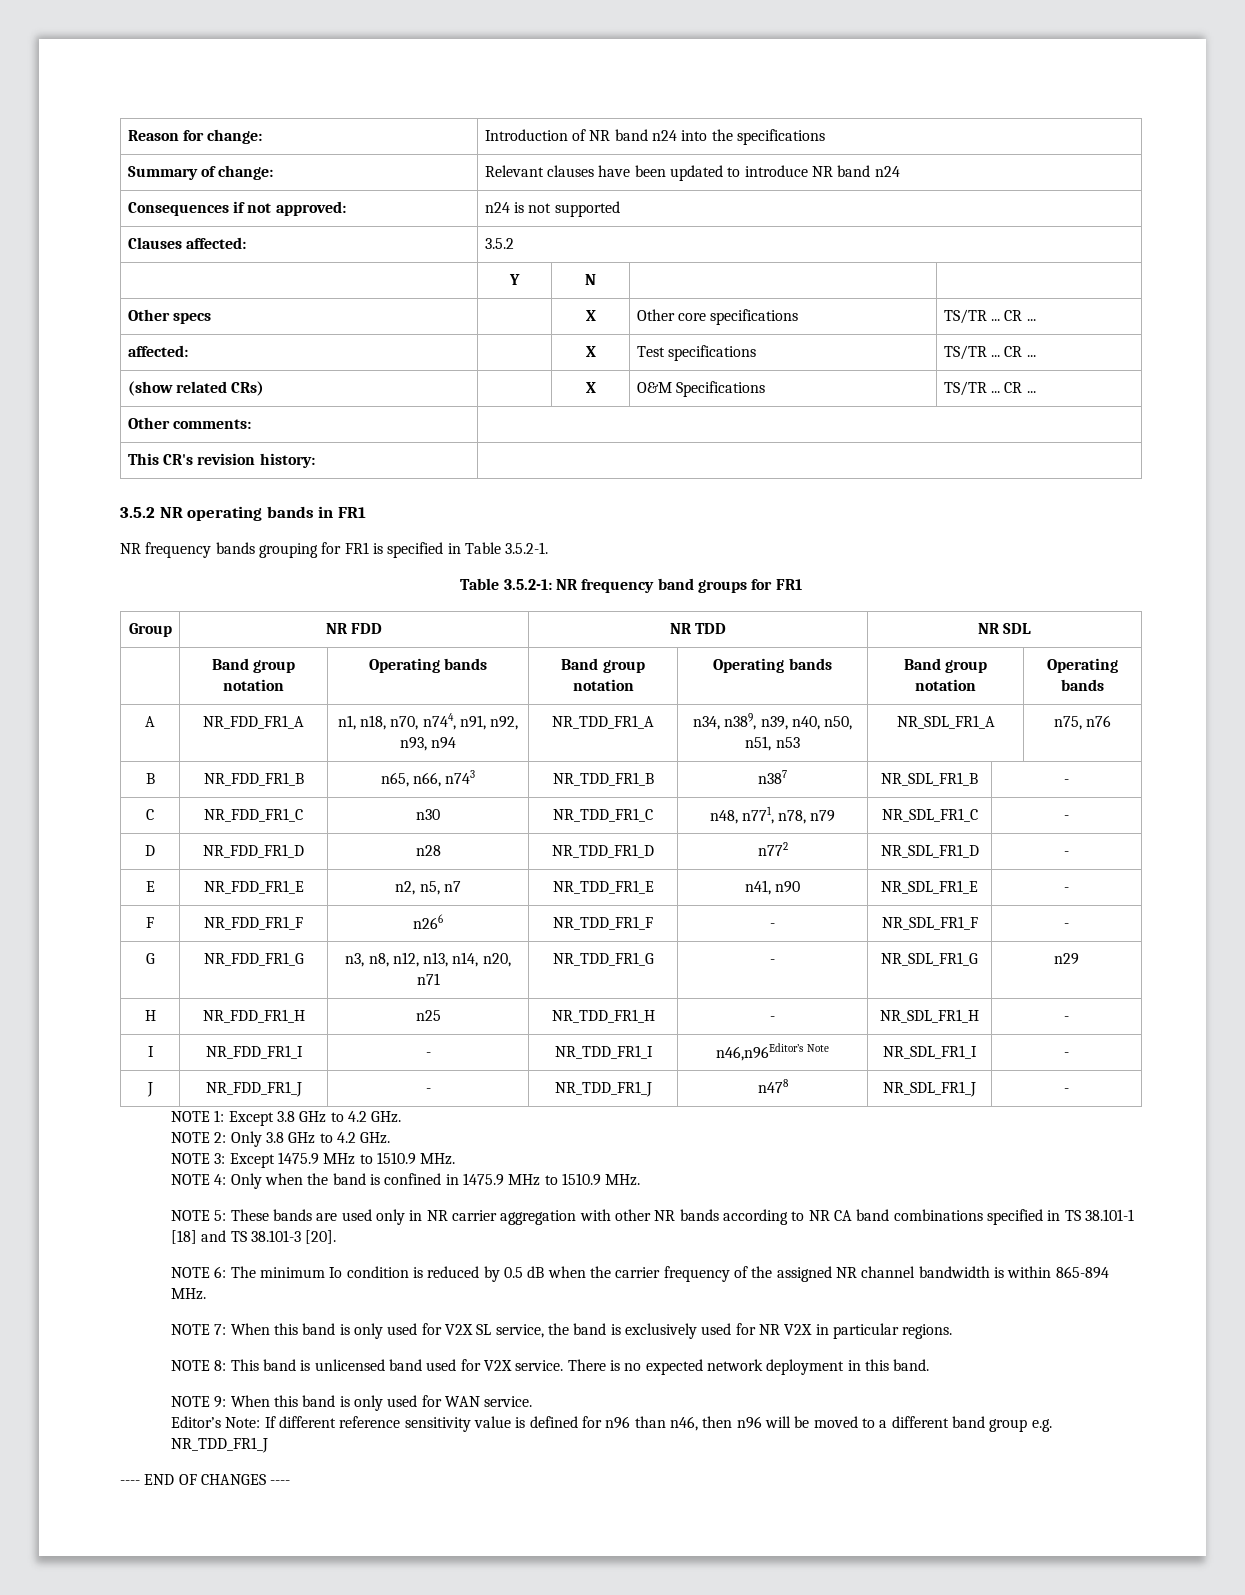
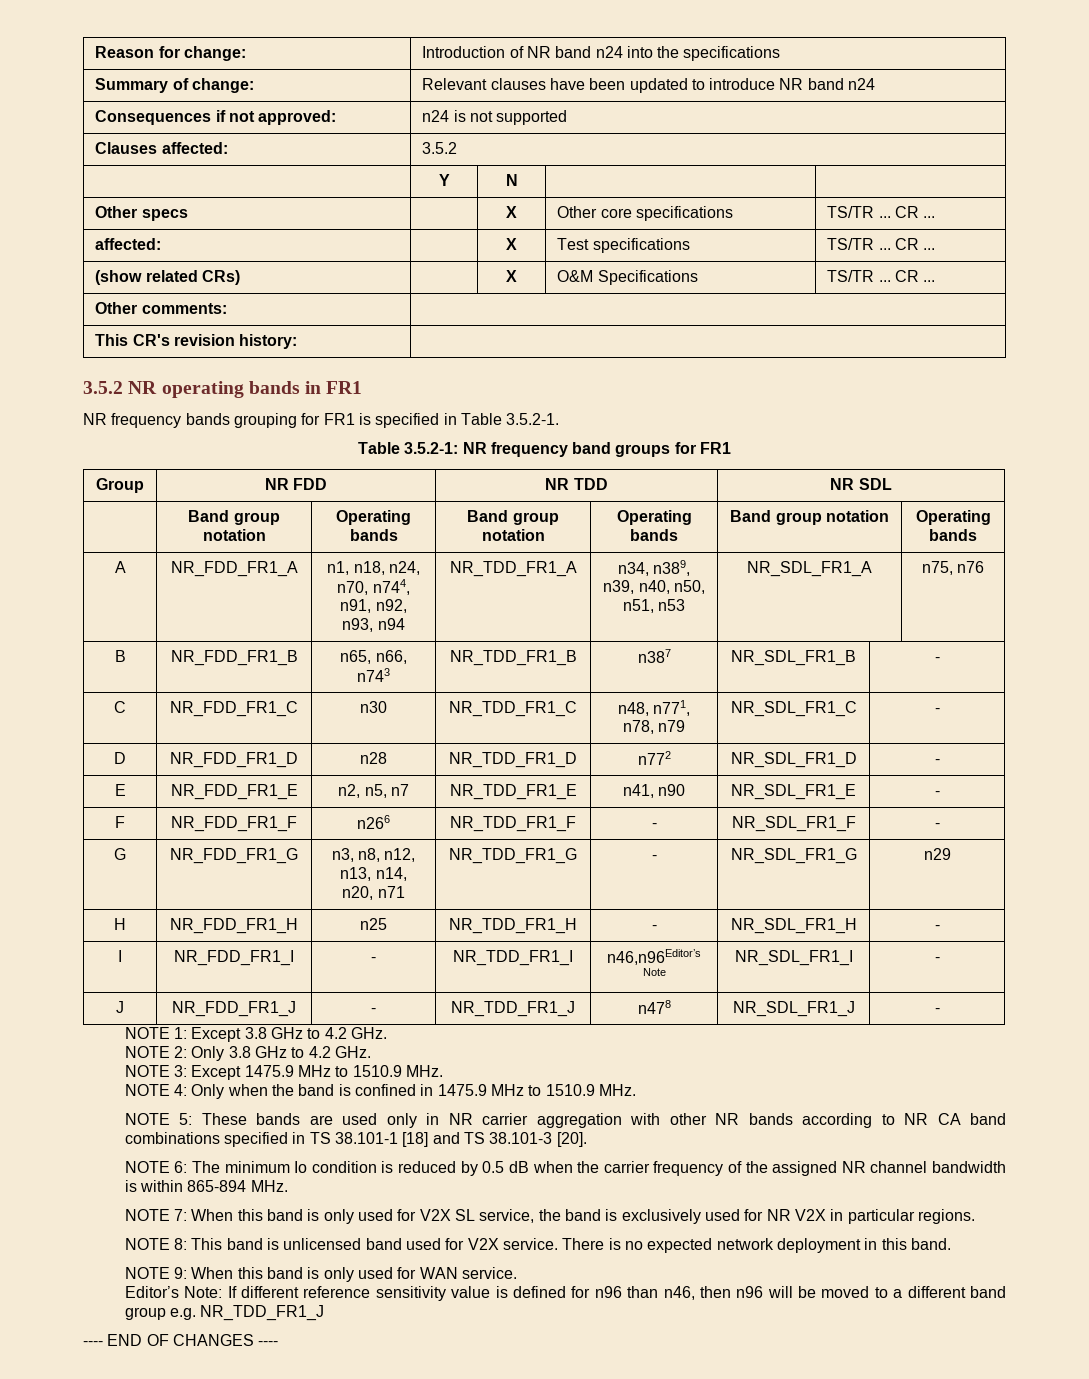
(387, 722) none -> [388,561,420,575] n24,

